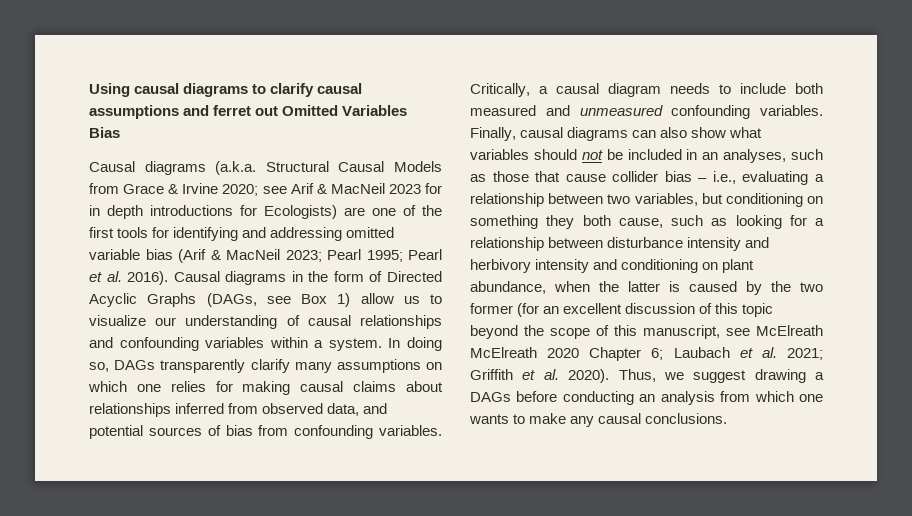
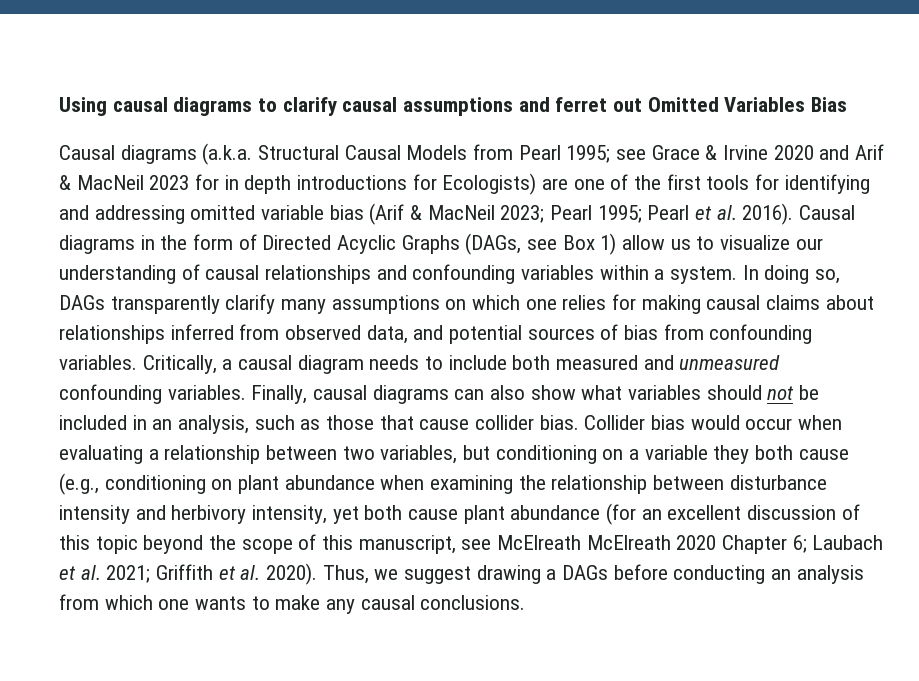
(119, 188) none -> [518,145,647,163] Pearl 1995; see
[222,184,287,196] 2020; see -> [773,145,850,160] 2020 and
[723,149,787,163] analyses, -> [178,415,250,434] analysis,
[664,171,736,184] bias – i.e., -> [539,415,843,430] bias. Collider bias would occur when
[470,215,824,229] something they both cause, such as looking for a -> [629,445,849,464] [59,473,546,495] a variable they both cause (e.g., conditioning on plant abundance when examining the
[535,259,755,273] [470,281,823,295] [470,303,513,314] intensity and conditioning on plant abundance, when the latter is caused by the two former -> [252,505,601,524] intensity, yet both cause plant abundance

